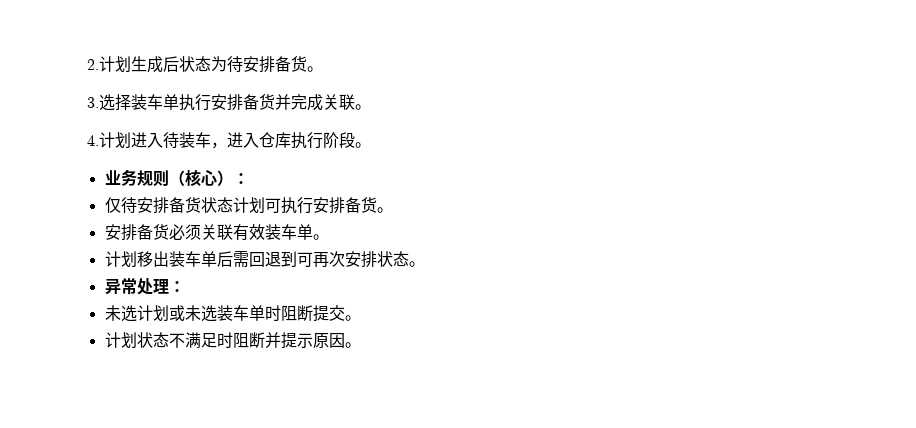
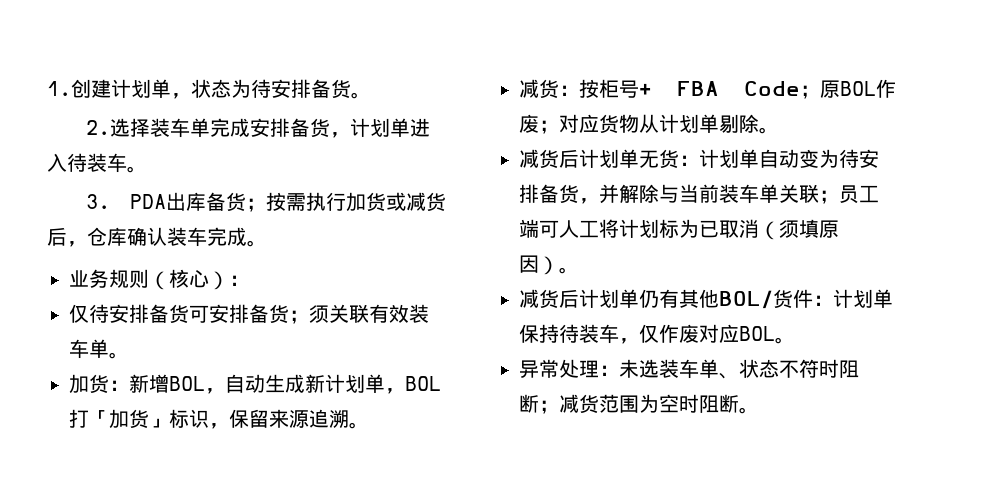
[87,56,179,73] 2.计划生成后 -> [47,79,191,99] 1.创建计划单，
[87,97,99,108] 3. -> [86,120,111,135] 2.
[179,94,371,111] [87,132,355,149] 执行安排备货并完成关联。 // 4.计划进入待装车，进入仓库执行阶段 -> [210,118,431,138] [47,153,147,173] [86,192,446,212] [47,227,247,247] 完成安排备货，计划单进入待装车。 // 3. PDA出库备货；按需执行加货或减货后，仓库确认装车完成
[200,197,393,214] [104,224,185,241] 状态计划可执行安排备货。 // 安排备货必 -> [189,304,309,324] 可安排备货；
[104,251,425,268] [104,278,185,295] [104,305,361,322] [104,332,345,349] 计划移出装车单后需回退到可再次安排状态。 // 异常处理： // 未选计划或未选装车单时阻断提交。 // 计划状态不满足时阻断并提示原因 -> [69,374,441,394] [69,409,369,429] [519,79,896,99] [519,114,779,134] [519,149,879,169] [519,184,879,204] [519,219,839,240] [519,255,579,275] [519,289,893,309] [519,324,795,344] [519,359,859,379] [519,394,739,414] 加货：新增BOL，自动生成新计划单，BOL打「加货」标识，保留来源追溯。 // 减货：按柜号+ FBA Code；原BOL作废；对应货物从计划单剔除。 // 减货后计划单无货：计划单自动变为待安排备货，并解除与当前装车单关联；员工端可人工将计划标为已取消（须填原因）。 // 减货后计划单仍有其他BOL/货件：计划单保持待装车，仅作废对应BOL。 // 异常处理：未选装车单、状态不符时阻断；减货范围为空时阻断

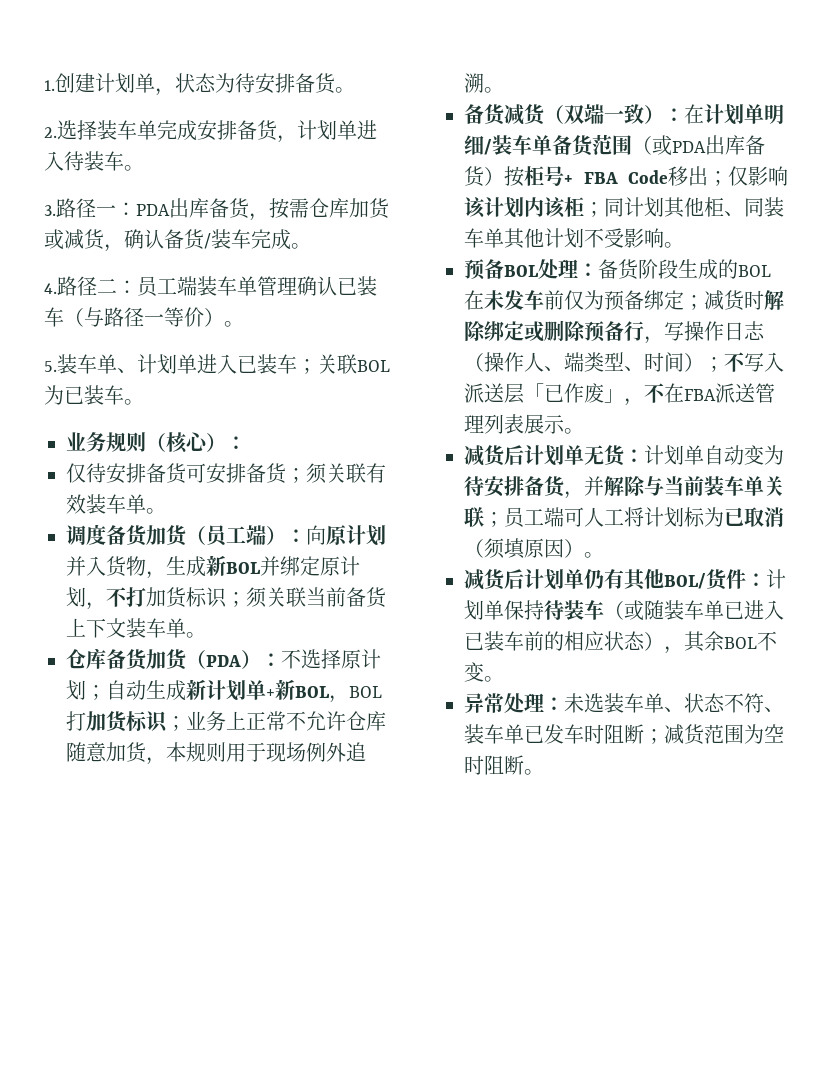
[129,192,446,212] [47,227,247,247] PDA出库备货；按需执行加货或减货后，仓库确认装车完成 -> [56,198,391,221] [44,229,311,252] [44,276,377,297] [44,307,244,327] [44,354,390,374] [44,385,124,405] 路径一：PDA出库备货，按需仓库加货或减货，确认备货/装车完成。 // 4.路径二：员工端装车单管理确认已装车（与路径一等价）。 // 5.装车单、计划单进入已装车；关联BOL为已装车
[69,374,441,394] [69,409,369,429] [519,79,579,99] 加货：新增BOL，自动生成新计划单，BOL打「加货」标识，保留来源追溯。 // 减货： -> [66,524,386,547] [66,555,360,579] [66,587,388,610] [66,618,206,638] [66,648,381,671] [66,679,382,703] [66,711,386,733] [66,742,366,765] [464,73,504,93] [464,104,784,126] [464,134,765,157] [464,166,504,187] 调度备货加货（员工端）：向原计划并入货物，生成新BOL并绑定原计划，不打加货标识；须关联当前备货上下文装车单。 // 仓库备货加货（PDA）：不选择原计划；自动生成新计划单+新BOL，BOL打加货标识；业务上正常不允许仓库随意加货，本规则用于现场例外追溯。 // 备货减货（双端一致）：在计划单明细/装车单备货范围（或PDA出库备货）
[800,79,896,99] [519,114,759,134] ；原BOL作废；对应货物从计划单剔除 -> [668,166,788,186] [464,197,784,218] [464,228,684,249] [464,259,771,280] [464,290,784,311] [464,320,765,344] [464,352,784,372] [464,383,775,406] [464,414,565,434] 移出；仅影响该计划内该柜；同计划其他柜、同装车单其他计划不受影响。 // 预备BOL处理：备货阶段生成的BOL在未发车前仅为预备绑定；减货时解除绑定或删除预备行，写操作日志（操作人、端类型、时间）；不写入派送层「已作废」，不在FBA派送管理列表展示
[619,324,775,344] ，仅作废对应BOL -> [604,600,784,621] [464,631,777,654] [464,662,484,682] （或随装车单已进入已装车前的相应状态），其余BOL不变
(819, 368) none -> [764,707,784,712] [464,724,584,744] 、装车单已发车

